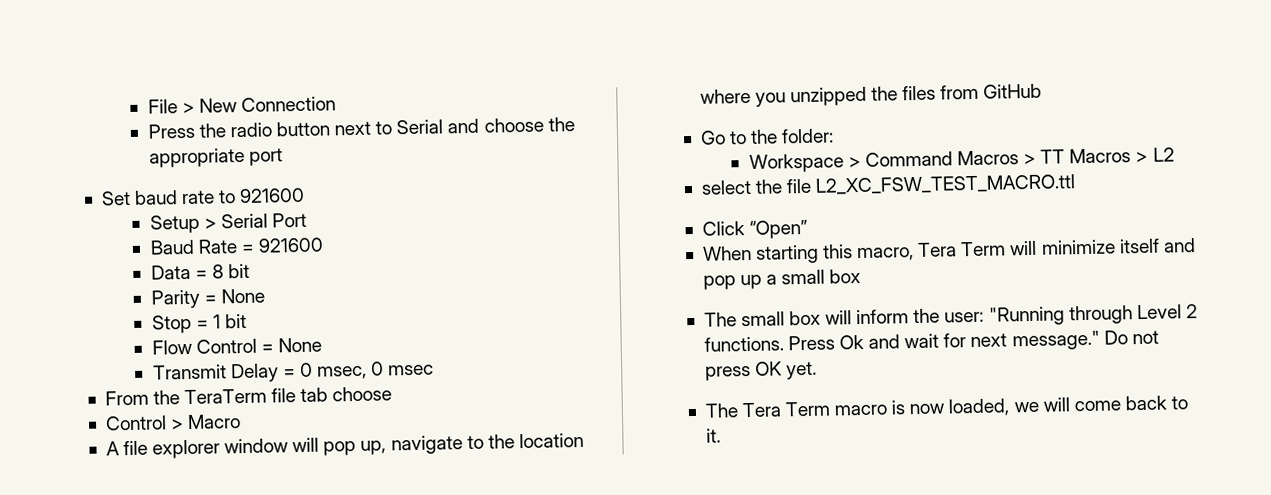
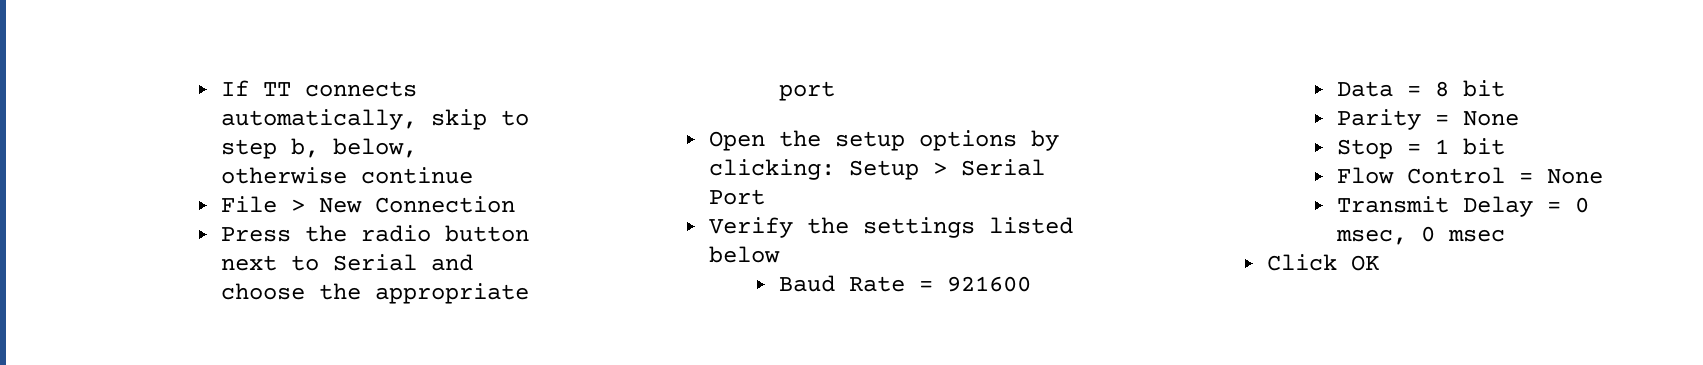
(147, 106) none -> [220,80,417,97] [220,109,529,130] [220,138,417,159] [220,167,473,184] If TT connects automatically, skip to step b, below, otherwise continue //
[100,187,306,206] Set baud rate to 921600 // -> [708,130,1059,151] [708,159,835,180] Open the setup options by clicking:
(307, 220) none -> [708,217,1073,238] [708,246,780,263] // Verify the settings listed below
[104,386,393,406] [104,414,241,431] [105,432,585,459] [699,83,1043,107] [699,128,835,145] [748,147,1175,173] [700,174,1077,195] [701,219,808,239] [701,238,1196,264] [702,268,862,290] [703,303,1199,327] [703,330,1159,352] [704,361,817,381] [704,395,1189,418] [705,428,721,443] From the TeraTerm file tab choose // Control > Macro // A file explorer window will pop up, navigate to the location where you unzipped the files from GitHub // Go to the folder: // Workspace > Command Macros > TT Macros > L2 // select the file L2_XC_FSW_TEST_MACRO.ttl // Click “Open” // When starting this macro, Tera Term will minimize itself and pop up a small box // The small box will inform the user: "Running through Level 2 functions. Press Ok and wait for next message." Do not press OK yet. // The Tera Term macro is now loaded, we will come back to it. -> [1266,254,1379,271] Click OK

